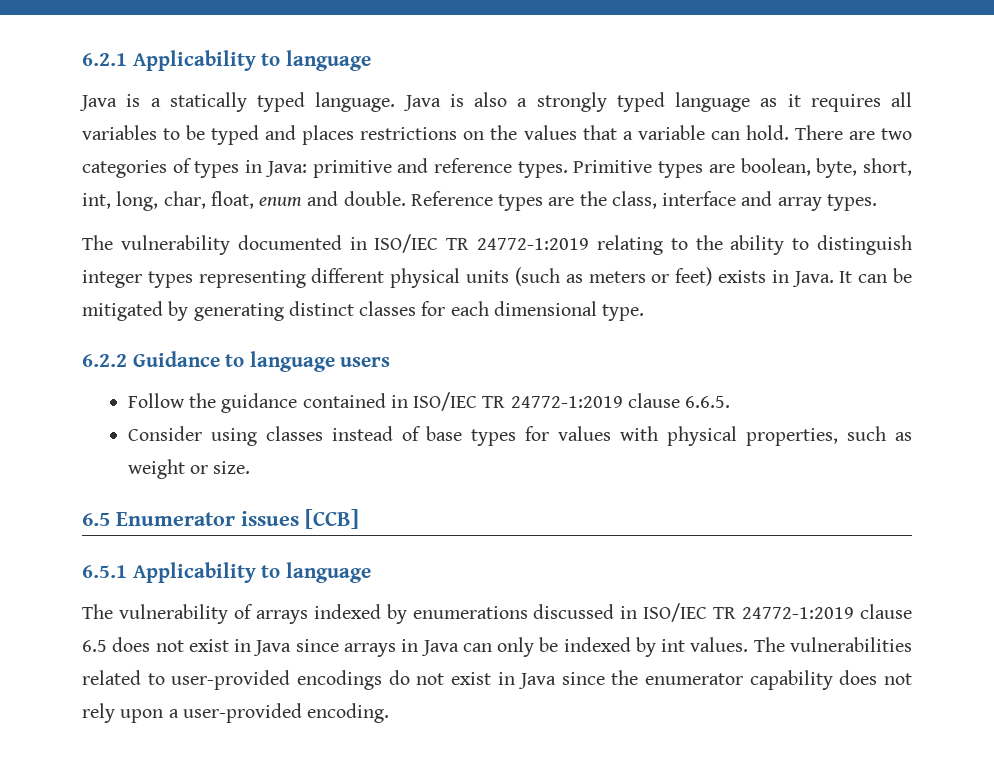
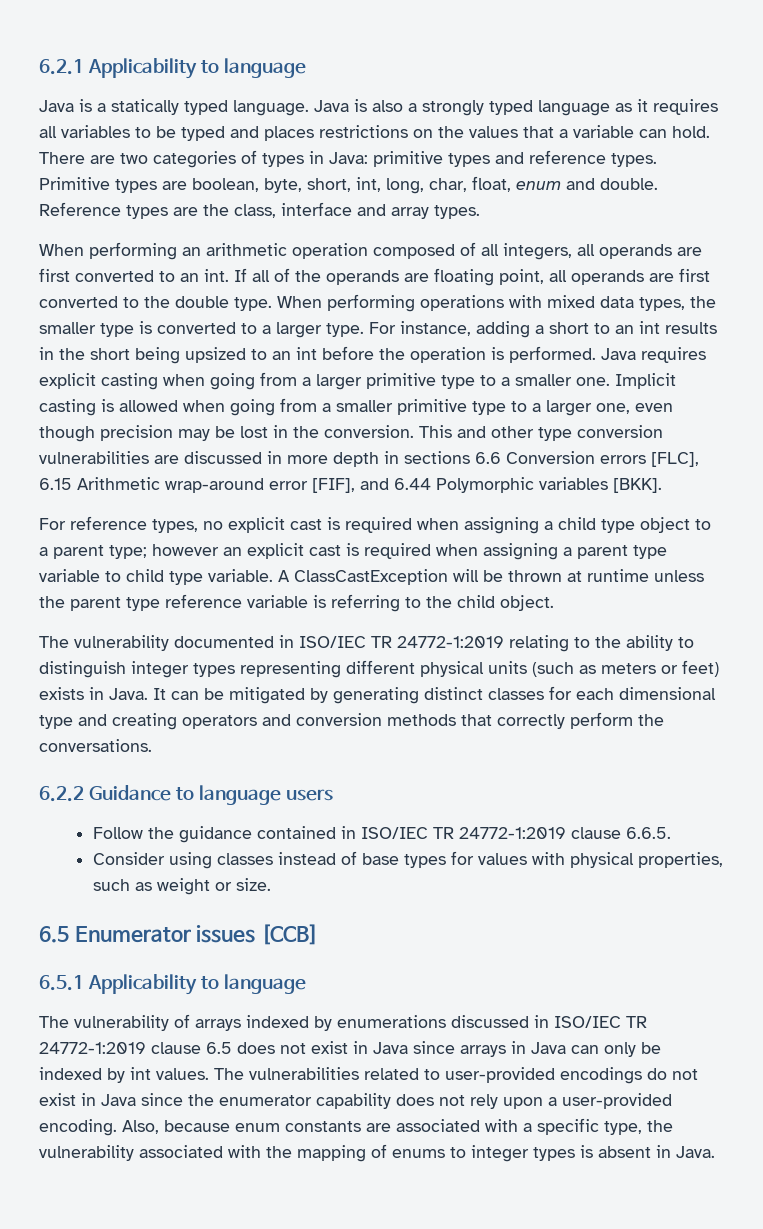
(392, 169) none -> [448,153,490,167] types
(877, 202) none -> [39,242,702,260] [39,268,710,286] [39,294,716,312] [39,321,717,338] [39,346,706,364] [39,372,676,390] [39,398,673,416] [39,425,663,442] [39,451,699,467] [39,477,662,493] [39,516,711,534] [39,543,667,560] [39,569,704,585] [39,594,554,612] // When performing an arithmetic operation composed of all integers, all operands are first converted to an int. If all of the operands are floating point, all operands are first converted to the double type. When performing operations with mixed data types, the smaller type is converted to a larger type. For instance, adding a short to an int results in the short being upsized to an int before the operation is performed. Java requires explicit casting when going from a larger primitive type to a smaller one. Implicit casting is allowed when going from a smaller primitive type to a larger one, even though precision may be lost in the conversion. This and other type conversion vulnerabilities are discussed in more depth in sections 6.6 Conversion errors [FLC], 6.15 Arithmetic wrap-around error [FIF], and 6.44 Polymorphic variables [BKK]. // For reference types, no explicit cast is required when assigning a child type object to a parent type; however an explicit cast is required when assigning a parent type variable to child type variable. A ClassCastException will be thrown at runtime unless the parent type reference variable is referring to the child object.
[602,304,645,321] type. -> [39,712,664,730] [39,739,152,752] type and creating operators and conversion methods that correctly perform the conversations.
(390, 713) none -> [122,1118,673,1135] [39,1144,715,1162] Also, because enum constants are associated with a specific type, the vulnerability associated with the mapping of enums to integer types is absent in Java.

